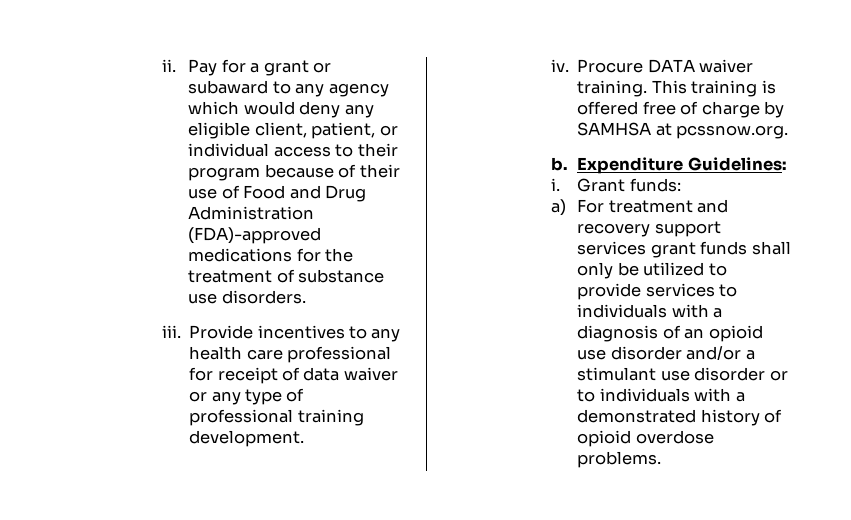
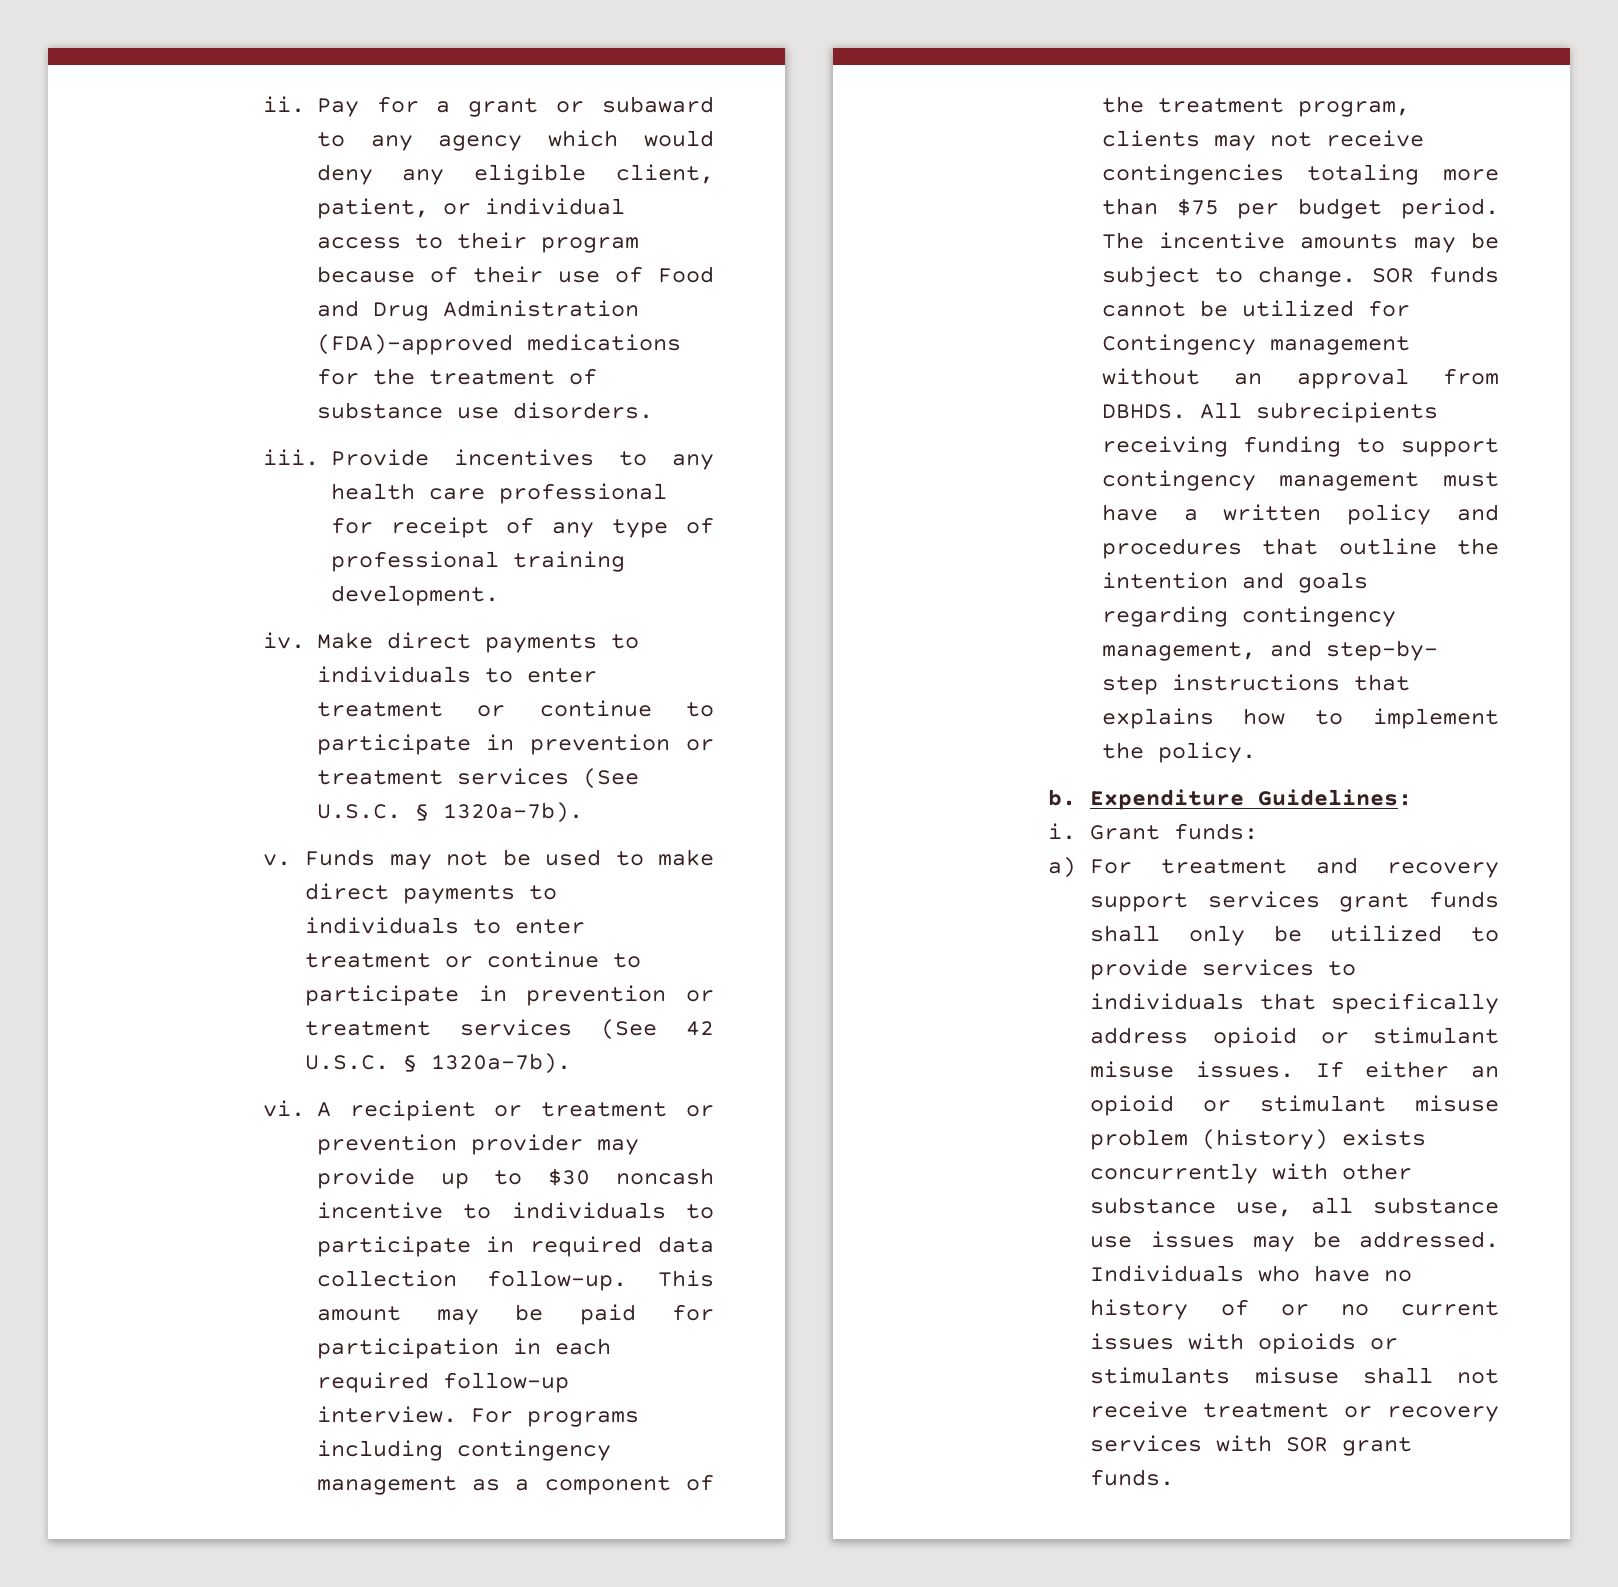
[303,367,398,381] [189,391,208,402] data waiver or -> (535, 525) none
[577,59,754,73] [577,80,776,97] [577,101,785,118] [577,122,789,139] Procure DATA waiver training. This training is offered free of charge by SAMHSA at pcssnow.org. -> [316,632,639,653] [316,666,597,683] [316,700,714,717] [316,734,714,755] [316,768,639,789] [316,802,583,823] [262,849,714,870] [305,883,558,904] [305,917,586,934] [305,951,642,968] [305,985,714,1006] [305,1019,714,1040] [305,1053,572,1074] [262,1100,714,1121] [316,1134,639,1155] [316,1168,714,1189] [316,1202,714,1219] [316,1236,714,1257] [316,1270,714,1291] [316,1304,714,1325] [316,1338,611,1359] [316,1372,569,1393] [316,1406,639,1427] [316,1440,611,1461] [316,1474,714,1495] [1101,96,1410,117] [1101,130,1424,151] [1101,164,1499,185] [1101,198,1499,219] [1101,232,1499,253] [1101,266,1499,287] [1101,300,1410,317] [1101,334,1410,355] [1101,368,1499,389] [1101,402,1438,423] [1101,436,1499,457] [1101,470,1499,491] [1101,504,1499,525] [1101,538,1499,559] [1101,572,1368,593] [1101,606,1396,627] [1101,640,1438,661] [1101,674,1410,695] [1101,708,1499,729] [1101,742,1256,763] Make direct payments to individuals to enter treatment or continue to participate in prevention or treatment services (See U.S.C. § 1320a-7b). // v. Funds may not be used to make direct payments to individuals to enter treatment or continue to participate in prevention or treatment services (See 42 U.S.C. § 1320a-7b). // vi. A recipient or treatment or prevention provider may provide up to $30 noncash incentive to individuals to participate in required data collection follow-up. This amount may be paid for participation in each required follow-up interview. For programs including contingency management as a component of the treatment program, clients may not receive contingencies totaling more than $75 per budget period. The incentive amounts may be subject to change. SOR funds cannot be utilized for Contingency management without an approval from DBHDS. All subrecipients receiving funding to support contingency management must have a written policy and procedures that outline the intention and goals regarding contingency management, and step-by- step instructions that explains how to implement the policy.
[671,304,723,318] [577,325,763,342] [577,346,755,360] [577,367,788,381] [577,388,745,402] [577,409,783,426] [577,430,714,447] [577,451,662,468] with a diagnosis of an opioid use disorder and/or a stimulant use disorder or to individuals with a demonstrated history of opioid overdose problems. -> [1259,993,1499,1014] [1090,1027,1499,1048] [1090,1061,1499,1078] [1090,1095,1499,1116] [1090,1129,1427,1150] [1090,1163,1413,1184] [1090,1197,1499,1217] [1090,1231,1499,1252] [1090,1265,1413,1282] [1090,1299,1499,1320] [1090,1333,1399,1354] [1090,1367,1499,1384] [1090,1401,1499,1422] [1090,1435,1413,1456] [1090,1469,1175,1486] that specifically address opioid or stimulant misuse issues. If either an opioid or stimulant misuse problem (history) exists concurrently with other substance use, all substance use issues may be addressed. Individuals who have no history of or no current issues with opioids or stimulants misuse shall not receive treatment or recovery services with SOR grant funds.

